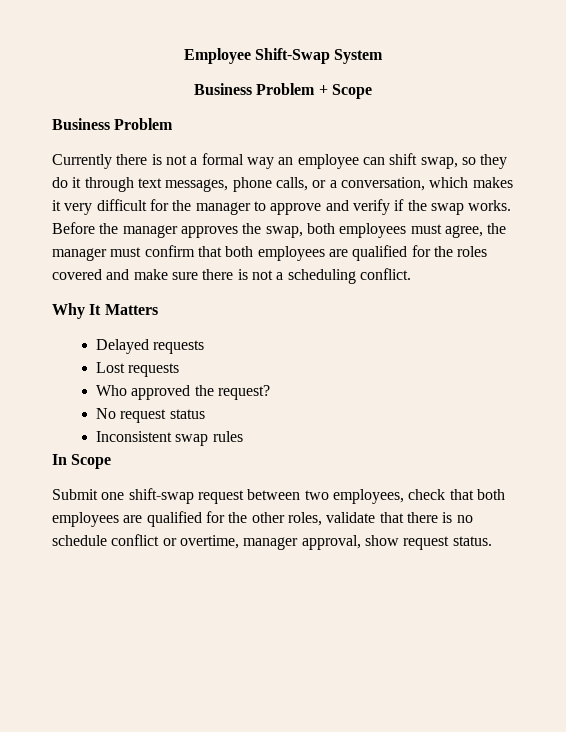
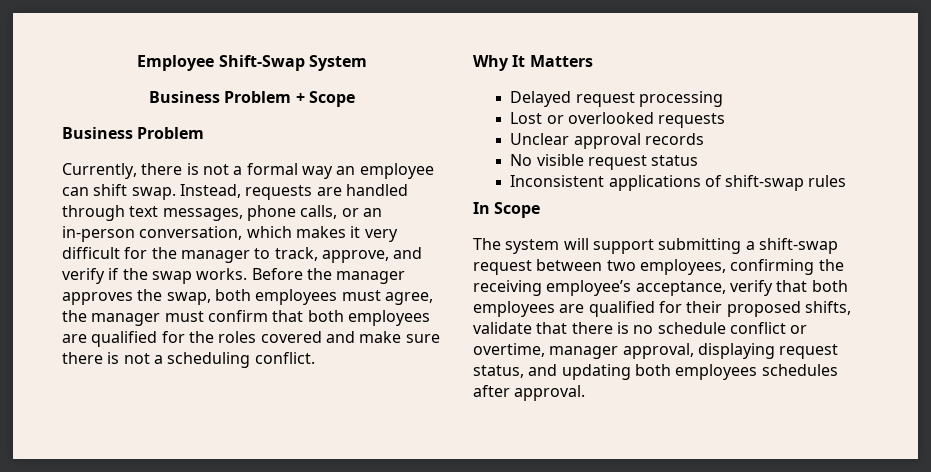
[52,154,112,169] Currently -> [62,163,137,179] Currently,
[420,154,508,169] [52,177,82,188] swap, so they do it -> [131,184,408,200] swap. Instead, requests are handled
[329,180,337,188] a -> [362,208,382,217] [62,226,135,242] an in-person
[270,203,322,215] approve -> [274,247,389,263] track, approve,
[153,340,205,354] [96,362,180,377] [96,385,271,400] requests // Lost requests // Who approved the request? -> [575,91,723,107] [510,112,726,128] [510,133,704,149] request processing // Lost or overlooked requests // Unclear approval records
(117, 413) none -> [536,154,584,166] visible
[175,434,209,446] swap -> [608,175,805,191] applications of shift-swap
[52,489,125,500] Submit one -> [473,238,755,254] The system will support submitting a
[408,489,505,500] [52,511,322,527] check that both employees are qualified for the other roles, -> [730,259,844,275] [473,280,848,296] [473,301,851,317] confirming the receiving employee’s acceptance, verify that both employees are qualified for their proposed shifts,
[364,535,492,550] show request status. -> [697,343,839,359] [473,364,838,380] [473,385,586,401] displaying request status, and updating both employees schedules after approval.

